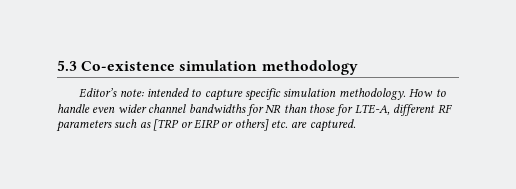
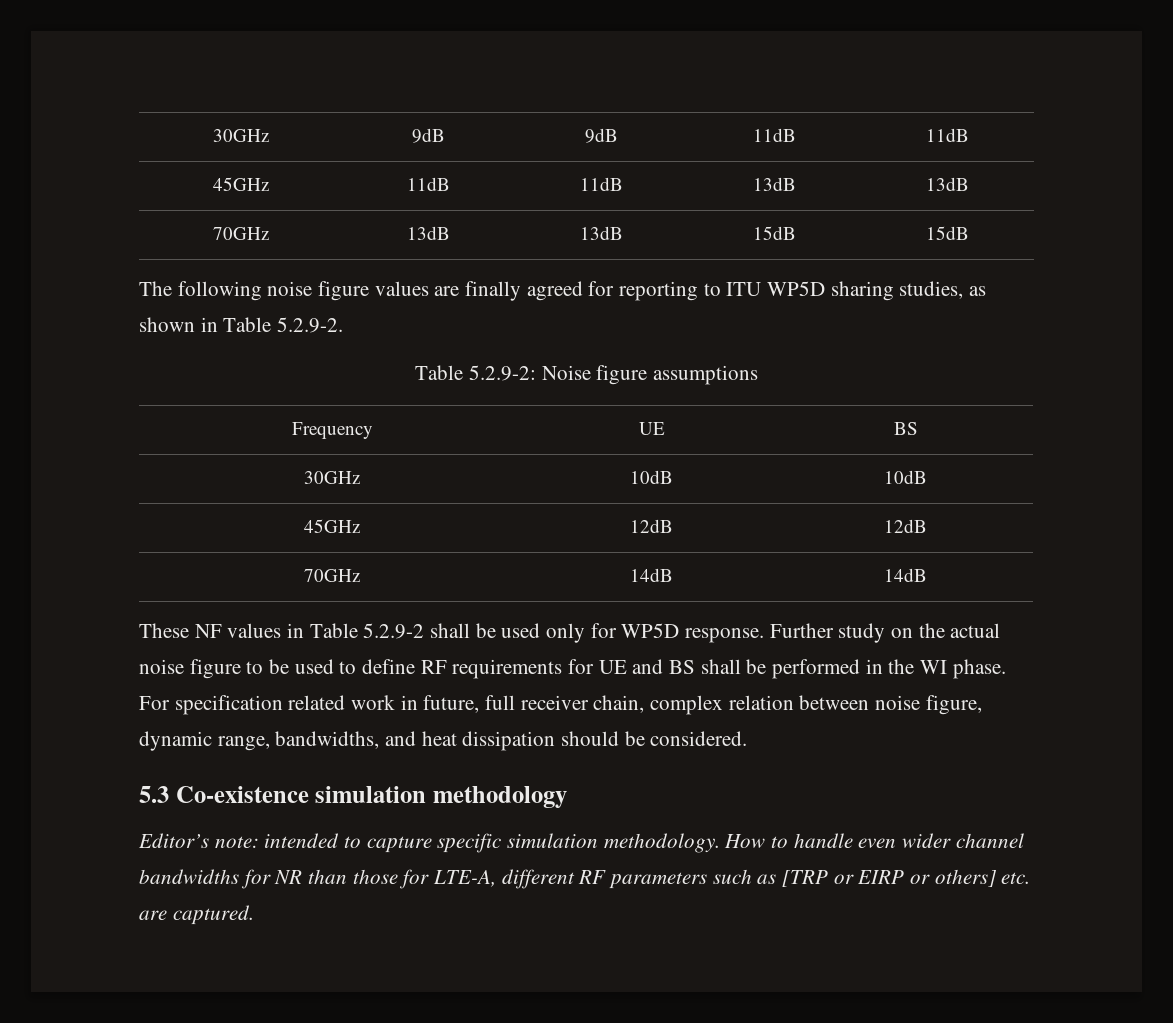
(57, 65) none -> [213,129,269,142] [412,128,445,143] [584,128,618,143] [752,128,796,142] [925,128,969,142] [213,177,269,191] [407,177,450,191] [579,177,623,191] [752,177,796,191] [925,177,969,191] [213,227,269,240] [407,226,450,240] [579,226,623,240] [752,226,796,240] [925,226,969,240] [139,281,987,301] [139,317,344,333] [415,365,758,385] [291,422,373,439] [638,422,665,435] [893,422,918,435] [304,471,360,484] [630,470,673,484] [884,470,927,484] [304,519,360,533] [630,519,673,533] [884,519,927,533] [304,569,360,582] [630,568,673,582] [884,568,927,582] [139,623,1001,643] [139,659,1006,679] [139,695,982,715] [139,731,748,751] 30GHz | 9dB | 9dB | 11dB | 11dB // 45GHz | 11dB | 11dB | 13dB | 13dB // 70GHz | 13dB | 13dB | 15dB | 15dB // The following noise figure values are finally agreed for reporting to ITU WP5D sharing studies, as shown in Table 5.2.9-2. // Table 5.2.9-2: Noise figure assumptions // Frequency | UE | BS // 30GHz | 10dB | 10dB // 45GHz | 12dB | 12dB // 70GHz | 14dB | 14dB // These NF values in Table 5.2.9-2 shall be used only for WP5D response. Further study on the actual noise figure to be used to define RF requirements for UE and BS shall be performed in the WI phase. For specification related work in future, full receiver chain, complex relation between noise figure, dynamic range, bandwidths, and heat dissipation should be considered. //

